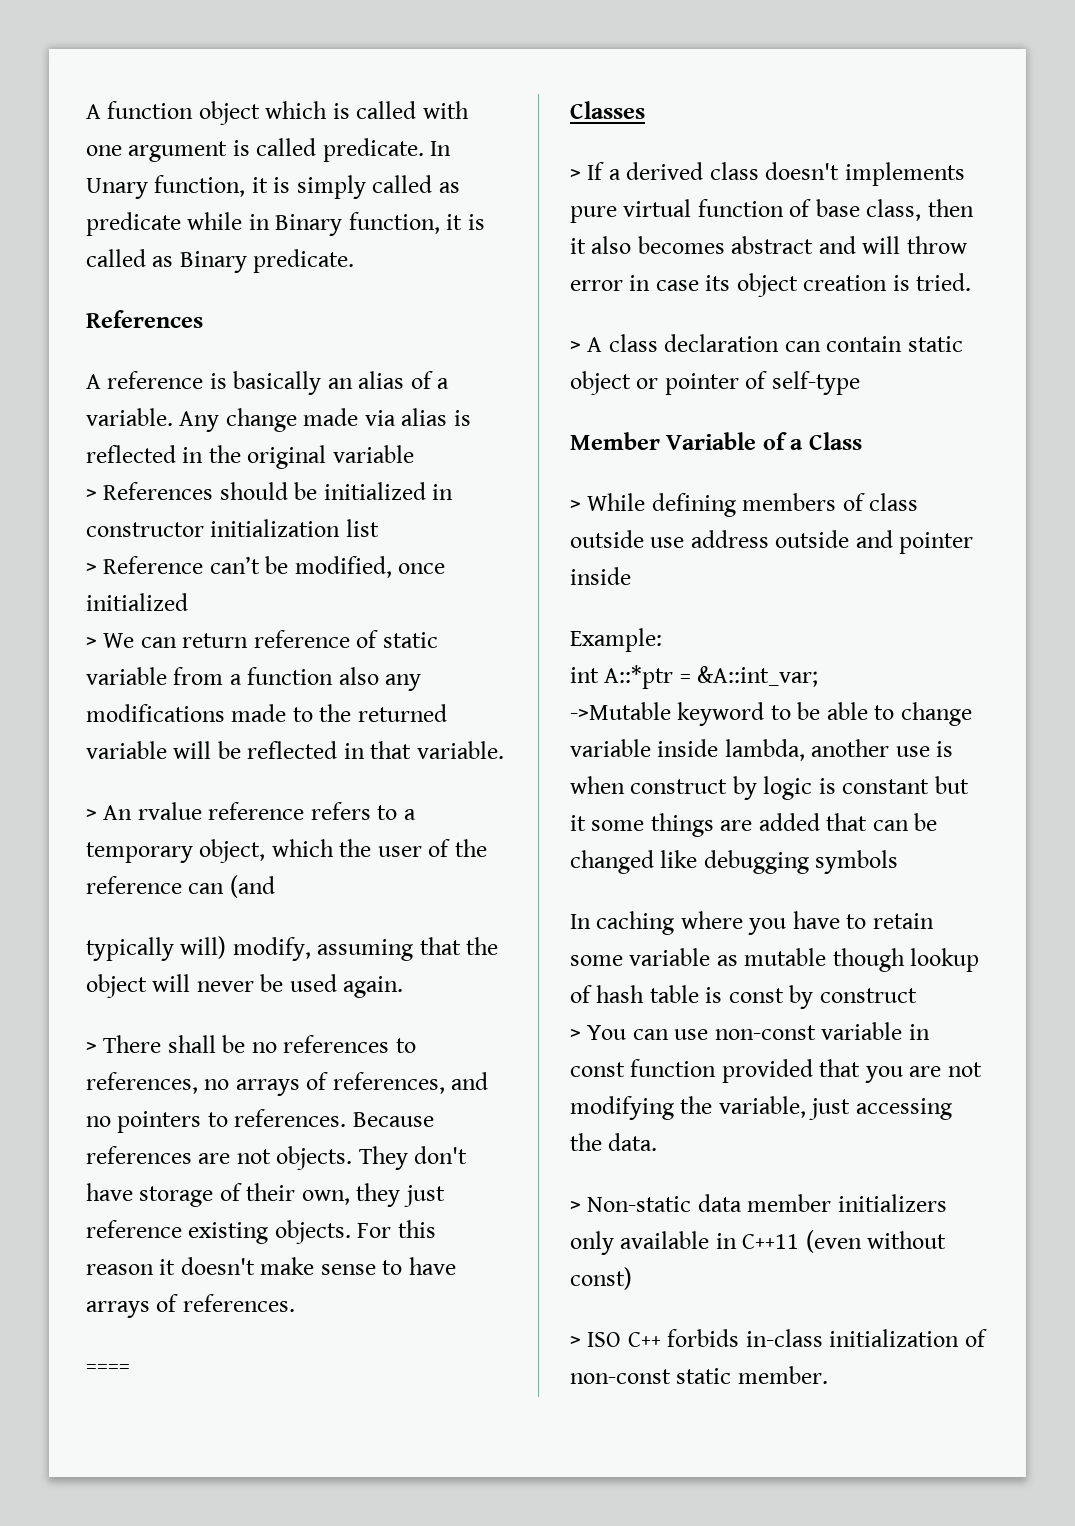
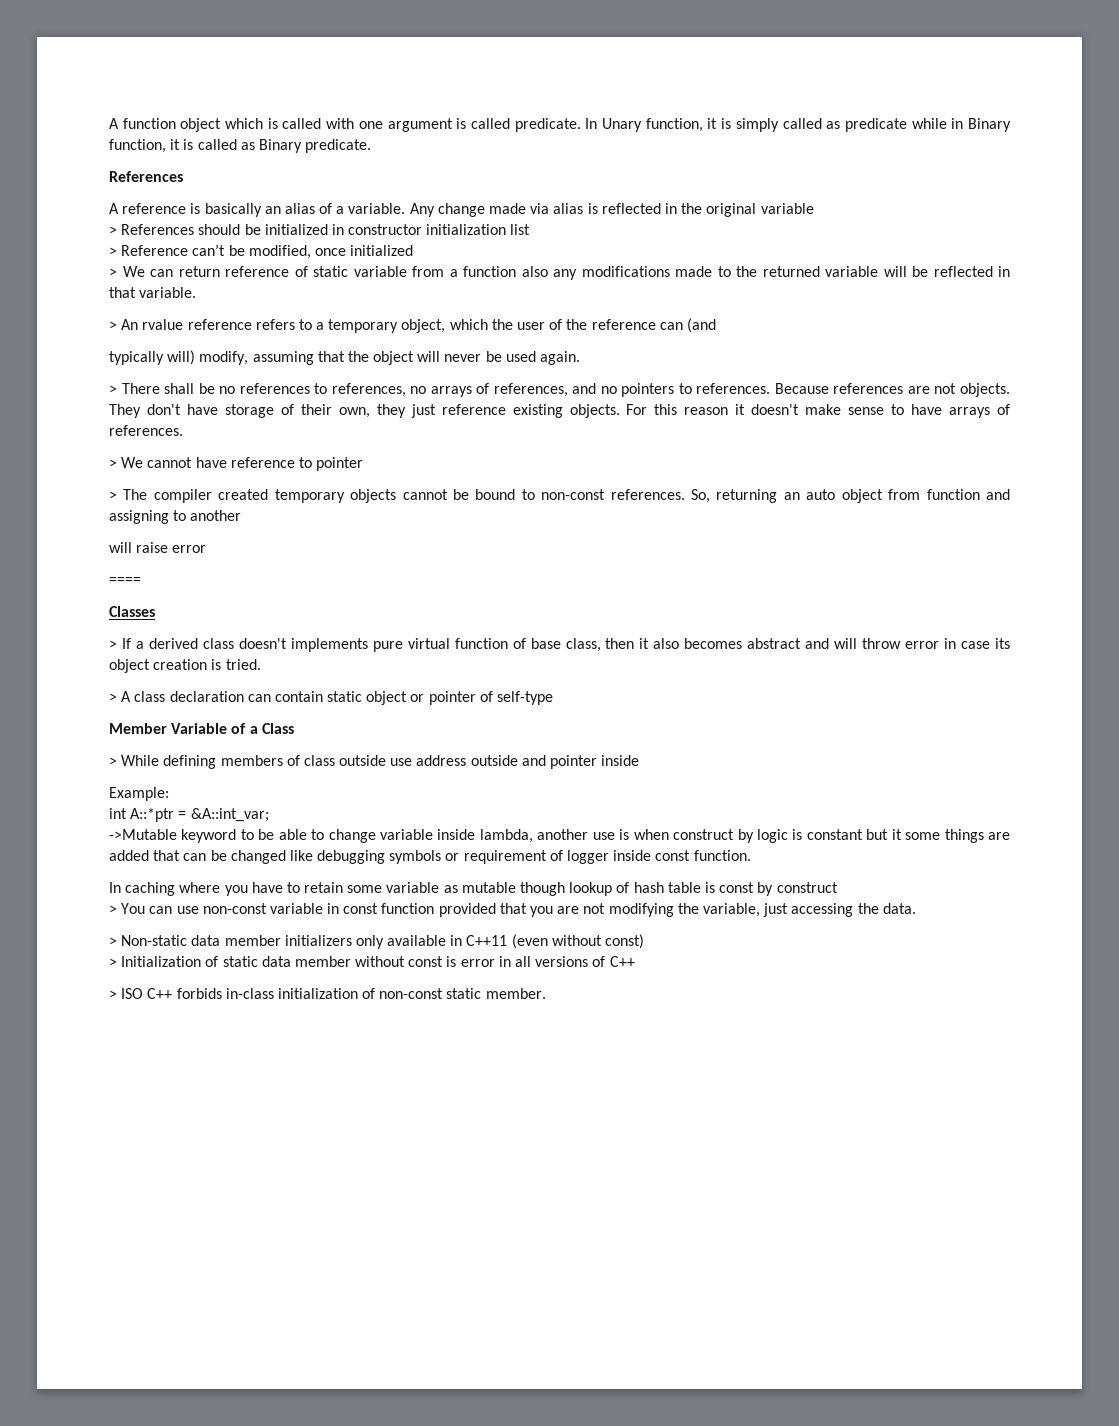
(295, 1303) none -> [109,457,364,471] [109,489,1011,503] [109,510,242,524] [109,542,207,553] // > We cannot have reference to pointer // > The compiler created temporary objects cannot be bound to non-const references. So, returning an auto object from function and assigning to another // will raise error
(899, 862) none -> [445,850,751,864] or requirement of logger inside const function.
(632, 1278) none -> [109,956,635,967] // > Initialization of static data member without const is error in all versions of C++

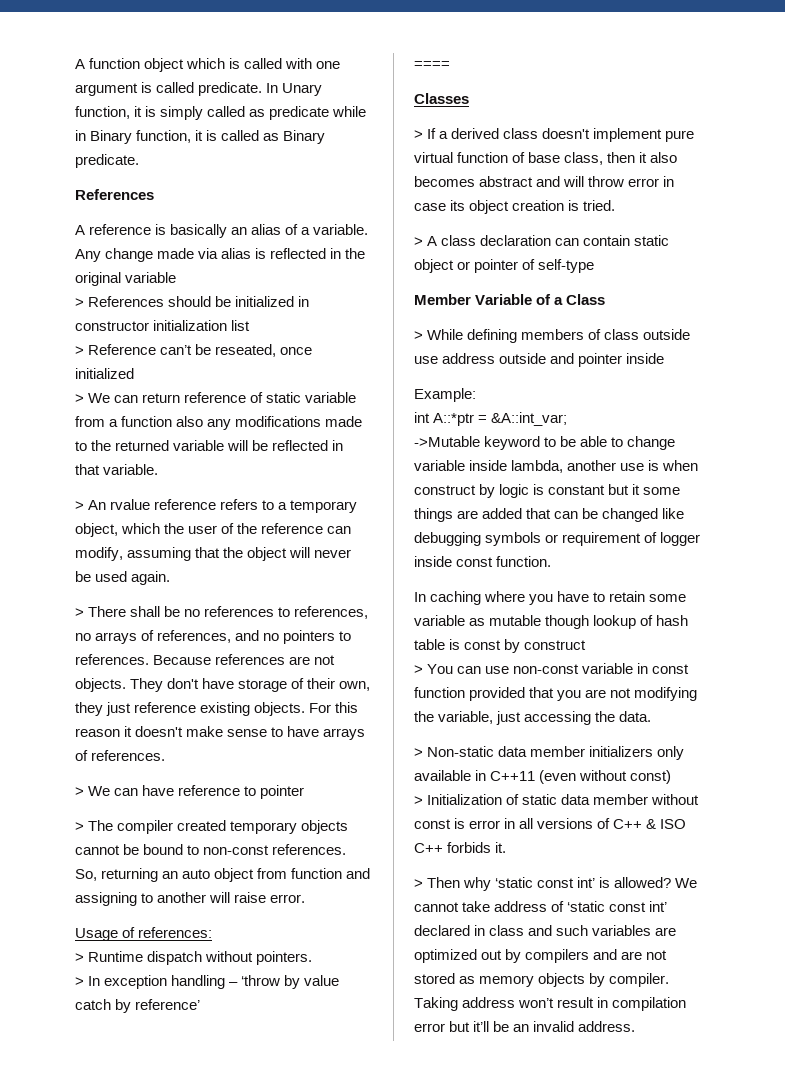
[248,245,311,259] modified, -> [215,344,277,357] reseated,
[686,318,716,333] [109,350,196,365] (and // typically will) -> (352, 530) none
[147,457,193,468] cannot -> [114,788,139,796] can
(242, 515) // -> (207, 897) none
[172,545,207,553] error -> [270,894,306,903] [75,927,213,941] [75,951,313,965] [75,975,340,989] [75,999,201,1013] error. // Usage of references: // > Runtime dispatch without pointers. // > In exception handling – ‘throw by value catch by reference’
[290,638,368,652] implements -> [593,128,663,142] implement
[109,990,117,999] // > -> [646,819,657,829] &
[225,988,546,999] in-class initialization of non-const static member. -> [495,842,507,853] [414,877,698,891] [414,901,668,912] [414,925,677,936] [414,949,668,963] [414,973,670,987] [414,997,687,1011] [414,1021,636,1032] it. // > Then why ‘static const int’ is allowed? We cannot take address of ‘static const int’ declared in class and such variables are optimized out by compilers and are not stored as memory objects by compiler. Taking address won’t result in compilation error but it’ll be an invalid address.

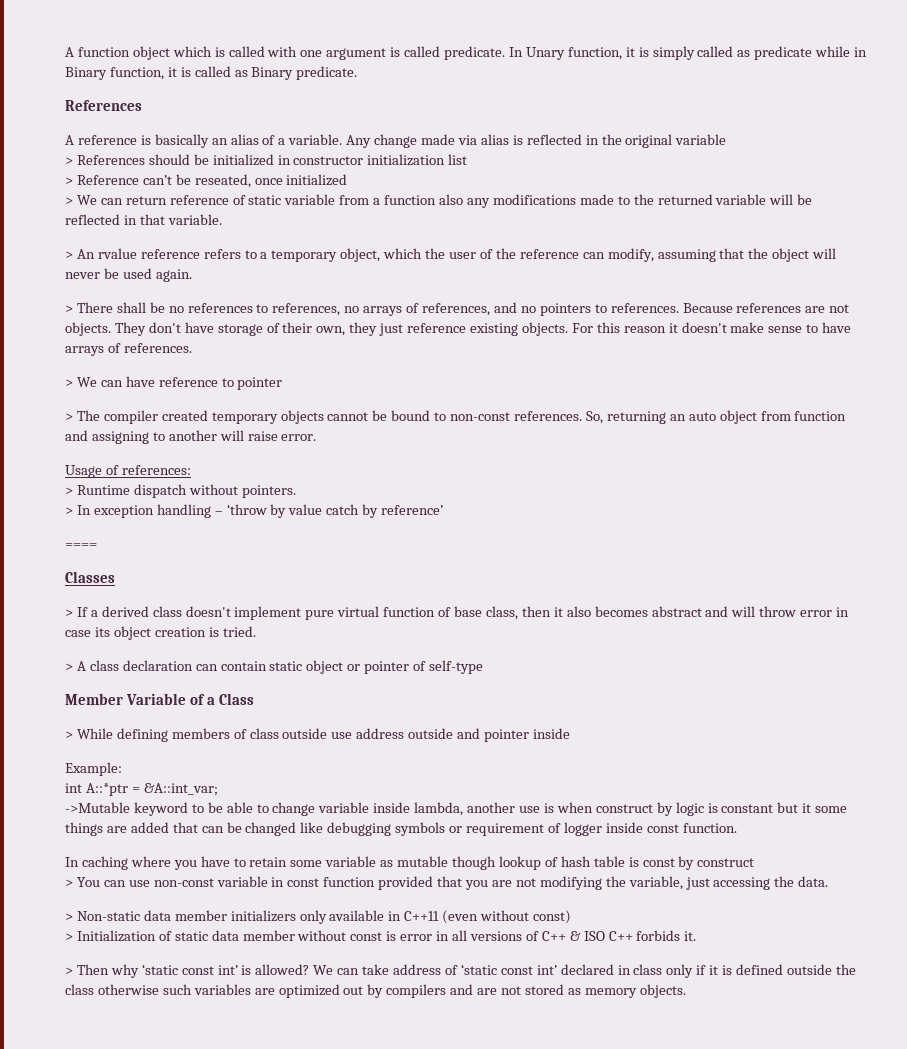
[414,902,459,912] cannot -> [337,968,360,975] can
[528,925,553,936] and -> [666,964,856,978] [65,984,159,995] only if it is defined outside the class otherwise
[538,973,670,987] [414,997,687,1011] [414,1021,636,1032] objects by compiler. Taking address won’t result in compilation error but it’ll be an invalid address. -> [639,984,686,998] objects.

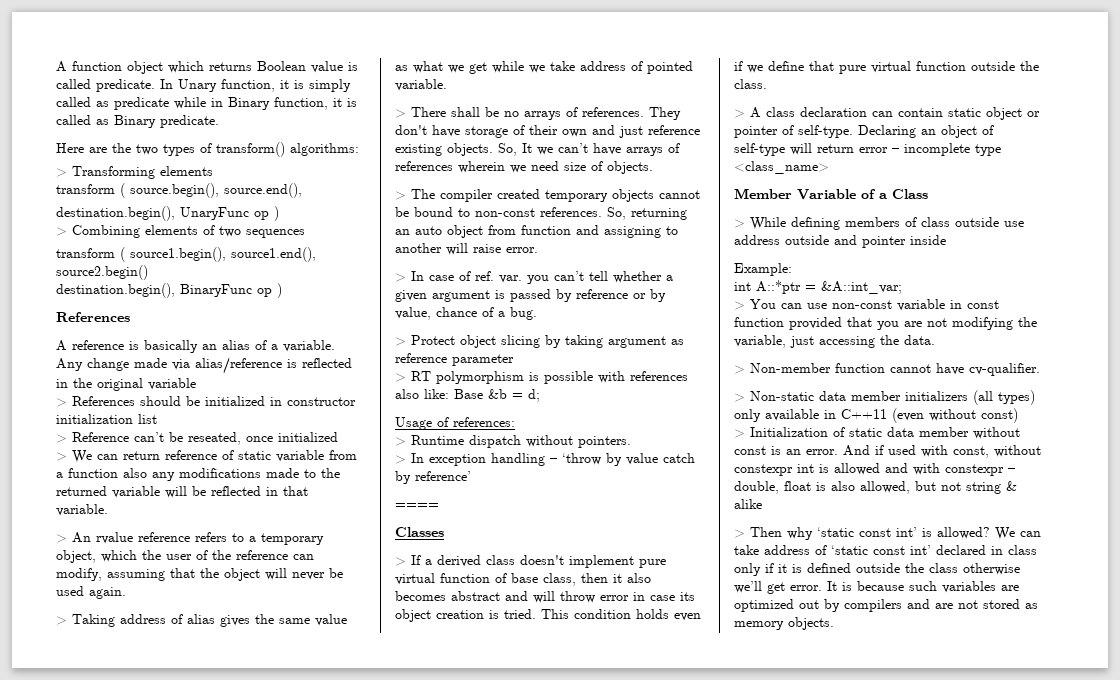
[214,46,387,60] is called with one argument -> [209,61,343,73] returns Boolean value
(358, 73) none -> [56,142,359,157] [56,166,213,179] [56,183,302,198] [56,206,279,221] [56,225,305,238] [56,247,316,262] [56,265,148,280] [56,283,282,298] // Here are the two types of transform() algorithms: // > Transforming elements // transform ( source.begin(), source.end(), // destination.begin(), UnaryFunc op ) // > Combining elements of two sequences // transform ( source1.begin(), source1.end(), source2.begin() // destination.begin(), BinaryFunc op )
[480,134,509,145] alias -> [195,357,282,374] alias/reference
(192, 275) none -> [56,614,347,627] [395,61,693,74] [395,79,447,91] // > Taking address of alias gives the same value as what we get while we take address of pointed variable.
[187,302,850,316] [65,322,111,336] references to references, no arrays of references, and no pointers to references. Because references are not objects. -> [524,107,644,120] arrays of references.
[316,322,378,336] own, they -> [562,125,615,137] own and
[571,322,852,333] [65,343,192,356] [65,376,283,390] For this reason it doesn't make sense to have arrays of references. // > We can have reference to pointer -> [498,143,680,156] [395,161,653,174] So, It we can’t have arrays of references wherein we need size of objects.
(317, 437) none -> [395,271,673,284] [395,289,666,302] [395,307,537,320] [395,335,684,348] [395,353,514,366] [395,371,688,384] [395,389,540,402] // > In case of ref. var. you can’t tell whether a given argument is passed by reference or by value, chance of a bug. // > Protect object slicing by taking argument as reference parameter // > RT polymorphism is possible with references also like: Base &b = d;
(256, 631) none -> [541,609,701,621] [734,61,1039,74] [734,79,767,89] This condition holds even if we define that pure virtual function outside the class.
[429,660,484,674] self-type -> [798,125,994,138] [734,143,1001,156] [734,161,829,174] self-type. Declaring an object of self-type will return error – incomplete type <class_name>
[65,802,848,816] [65,822,737,836] [65,856,755,870] // ->Mutable keyword to be able to change variable inside lambda, another use is when construct by logic is constant but it some things are added that can be changed like debugging symbols or requirement of logger inside const function. // In caching where you have to retain some variable as mutable though lookup of hash table is const by construct -> (902, 287) none
(829, 881) none -> [734,363,1040,376] // > Non-member function cannot have cv-qualifier.
(296, 916) none -> [973,390,1035,405] (all types)
[400,930,697,941] error in all versions of C++ & ISO C++ forbids it. -> [786,445,1041,458] [734,463,1015,476] [734,481,1017,494] [734,499,762,509] an error. And if used with const, without constexpr int is allowed and with constexpr – double, float is also allowed, but not string & alike
(159, 989) none -> [734,581,904,594] we’ll get error. It is because

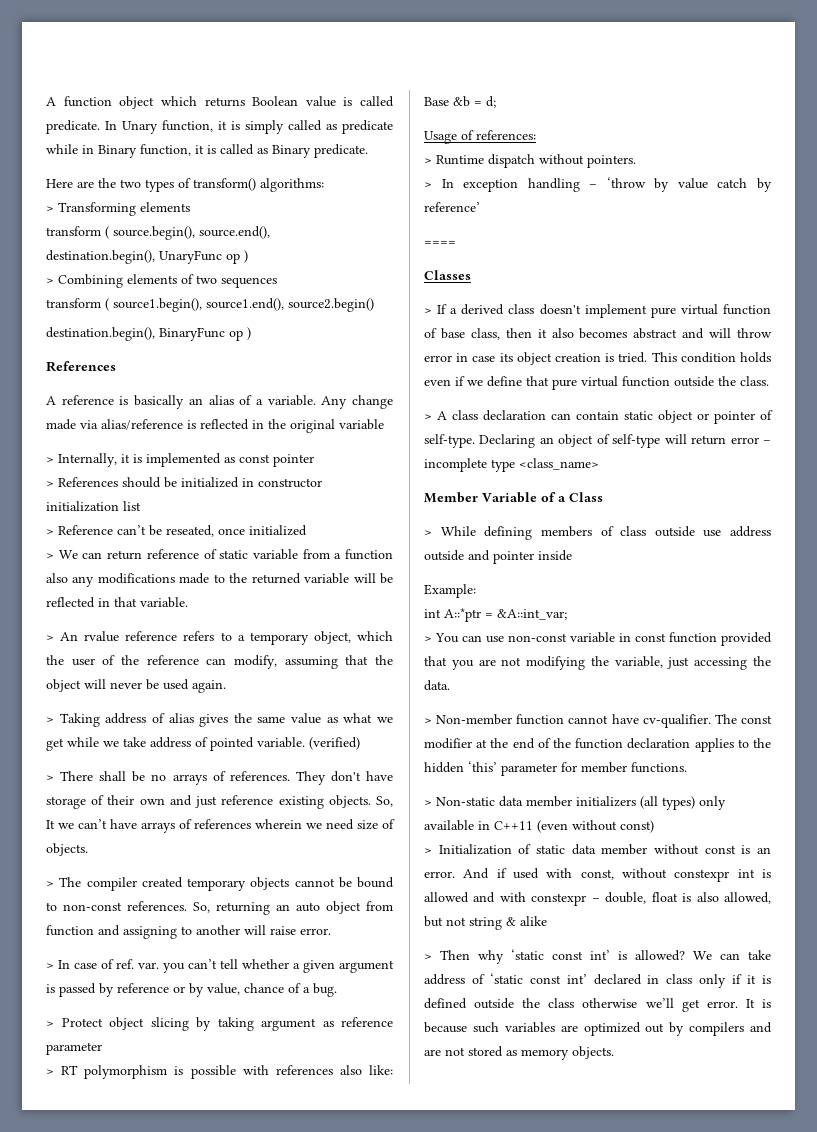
(196, 384) none -> [46,453,314,467] // > Internally, it is implemented as const pointer
(447, 85) none -> [309,737,360,750] (verified)
(1040, 369) none -> [714,714,772,724] [424,738,771,752] [424,761,687,776] The const modifier at the end of the function declaration applies to the hidden ‘this’ parameter for member functions.

